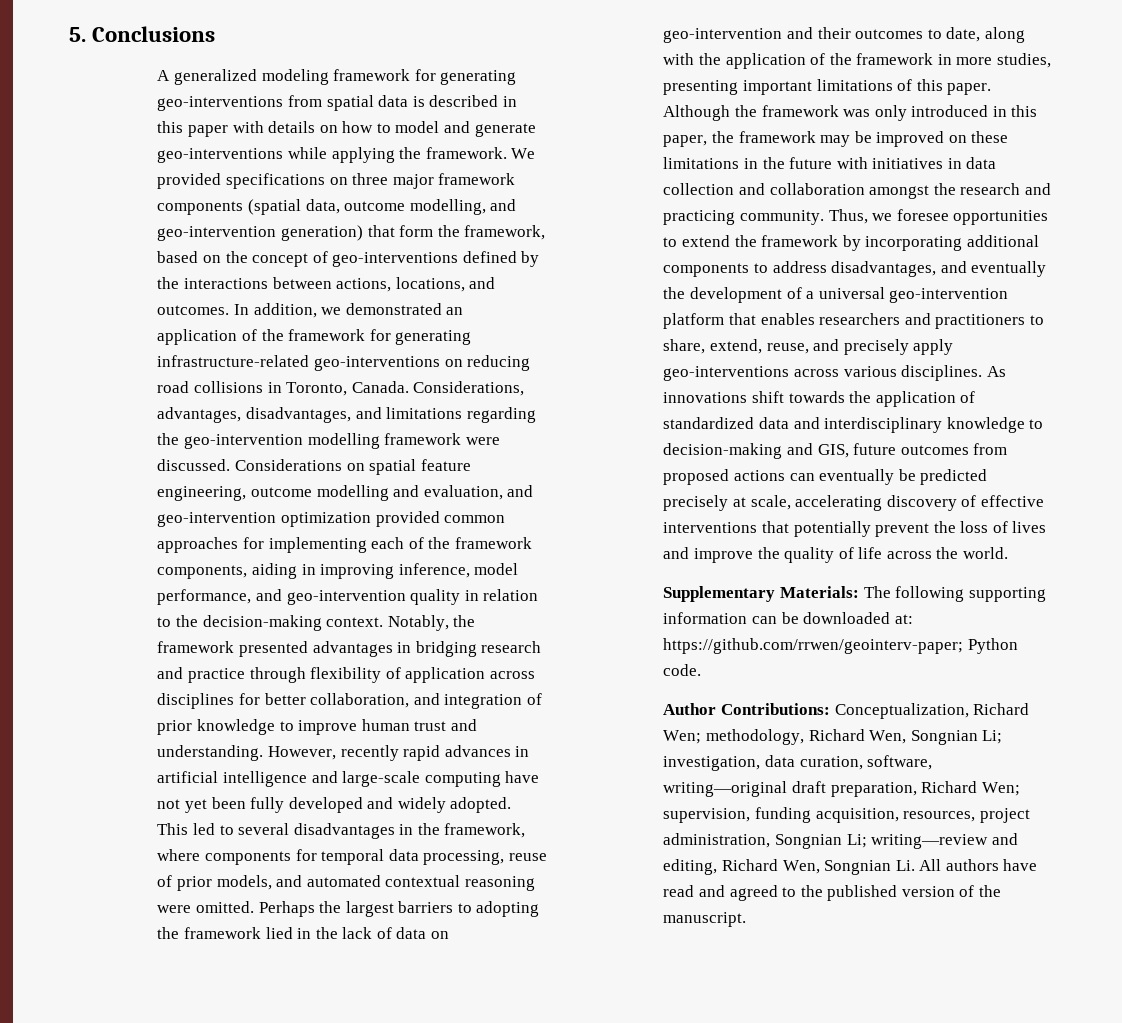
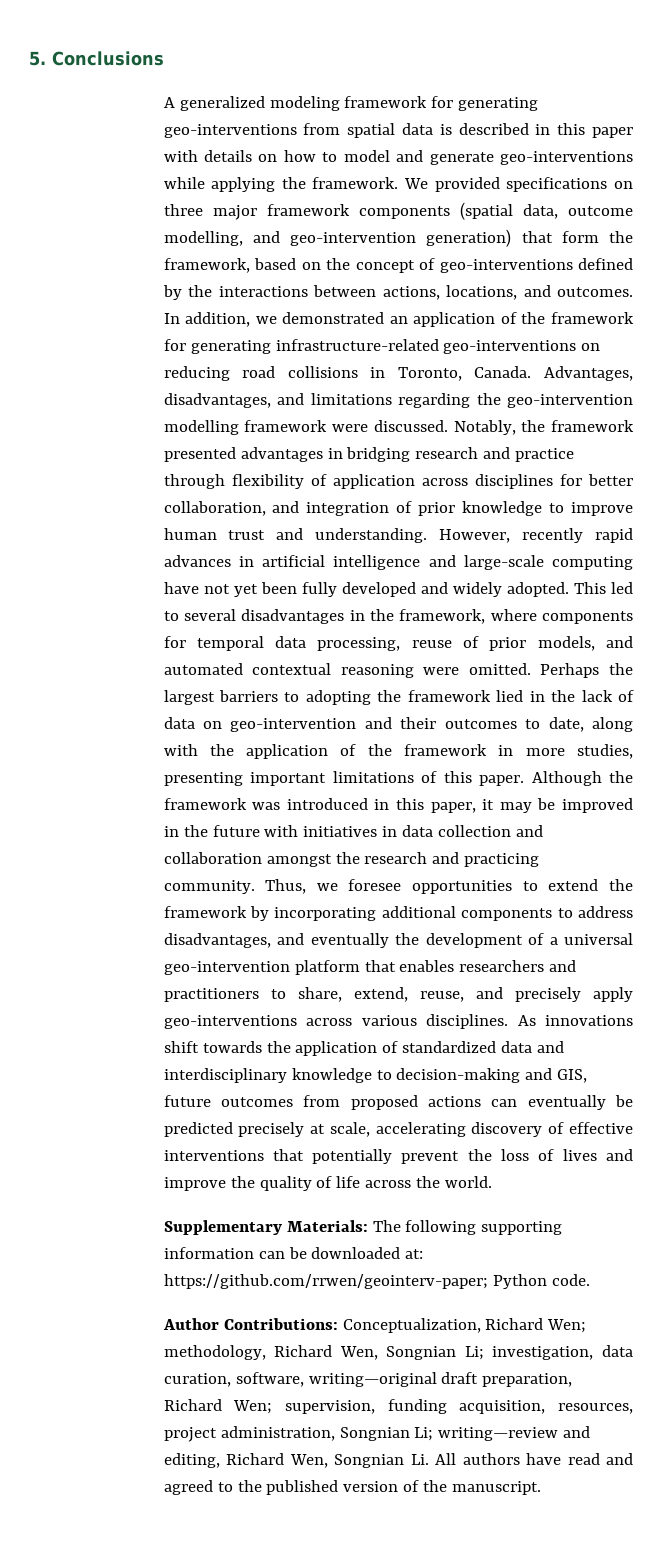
[413,381,525,396] [157,407,242,423] Considerations, advantages, -> [543,366,633,381] Advantages,
[234,459,471,475] [157,485,534,501] [157,511,506,527] [157,537,532,553] [157,563,519,579] [157,589,539,605] [157,615,384,631] Considerations on spatial feature engineering, outcome modelling and evaluation, and geo-intervention optimization provided common approaches for implementing each of the framework components, aiding in improving inference, model performance, and geo-intervention quality in relation to the decision-making context. -> (448, 426) none
[874,105,907,121] only -> (281, 806) none
[711,131,816,143] the framework -> [482,799,495,810] it
[948,131,1009,143] [663,157,740,169] on these limitations -> (634, 805) none

